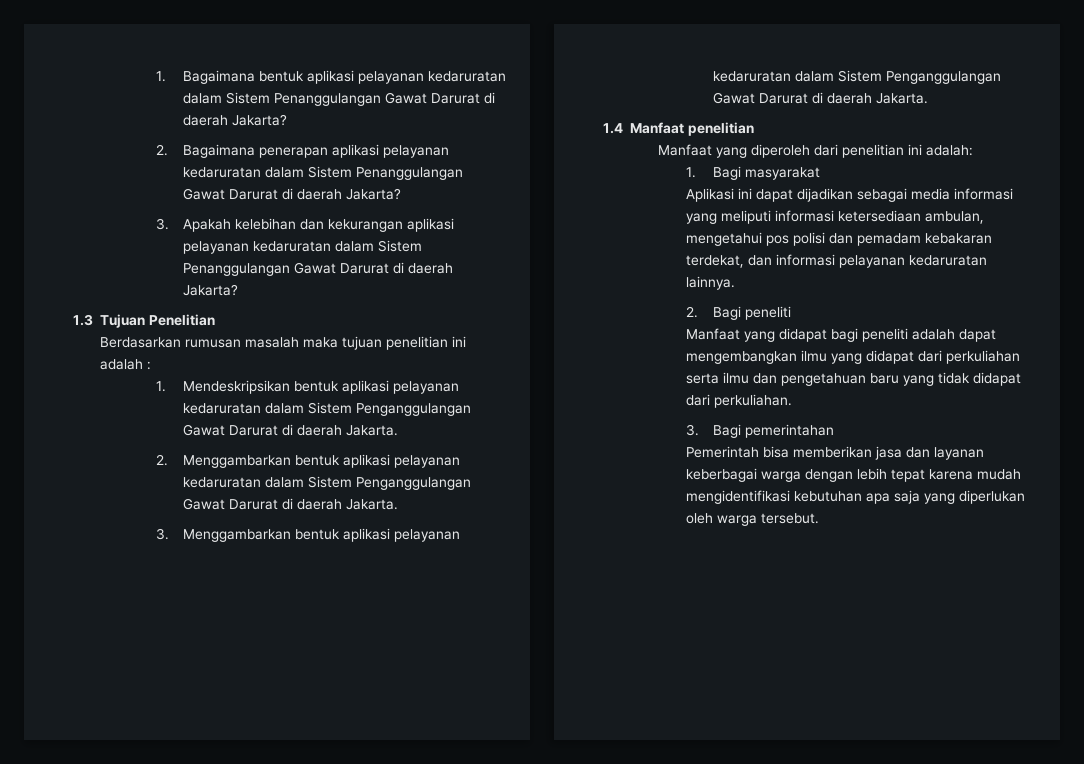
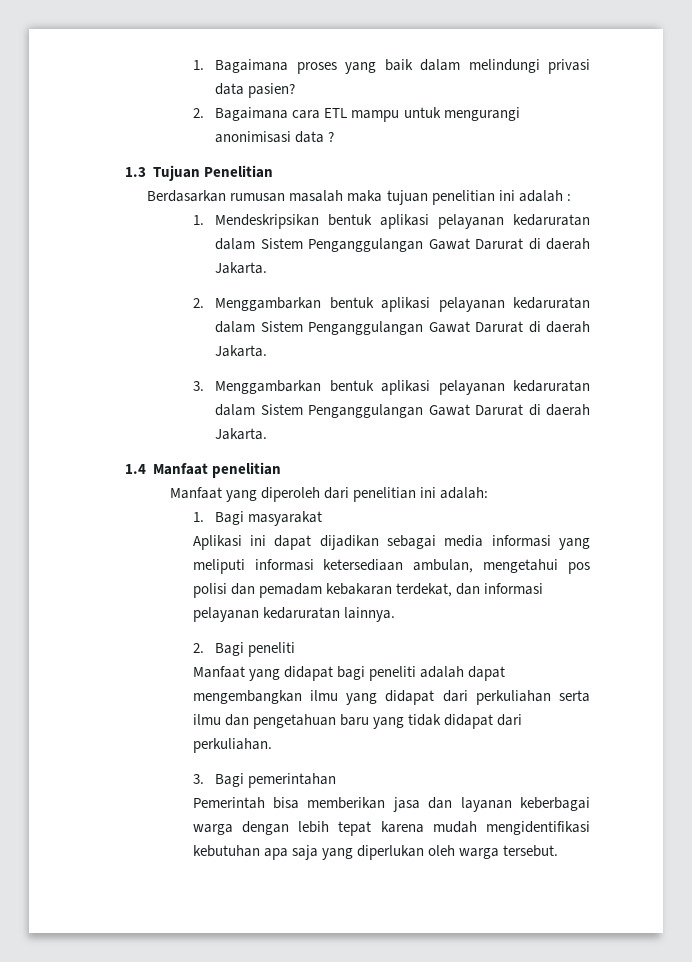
[259,70,507,84] [183,92,496,106] [183,114,288,126] [155,144,450,158] [183,166,464,180] [183,188,402,200] [155,218,455,232] [183,240,423,254] [183,262,454,276] [183,284,239,296] bentuk aplikasi pelayanan kedaruratan dalam Sistem Penanggulangan Gawat Darurat di daerah Jakarta? // 2. Bagaimana penerapan aplikasi pelayanan kedaruratan dalam Sistem Penanggulangan Gawat Darurat di daerah Jakarta? // 3. Apakah kelebihan dan kekurangan aplikasi pelayanan kedaruratan dalam Sistem Penanggulangan Gawat Darurat di daerah Jakarta? -> [296,59,590,74] [215,83,296,98] [192,107,520,122] [215,131,335,143] proses yang baik dalam melindungi privasi data pasien? // 2. Bagaimana cara ETL mampu untuk mengurangi anonimisasi data ?

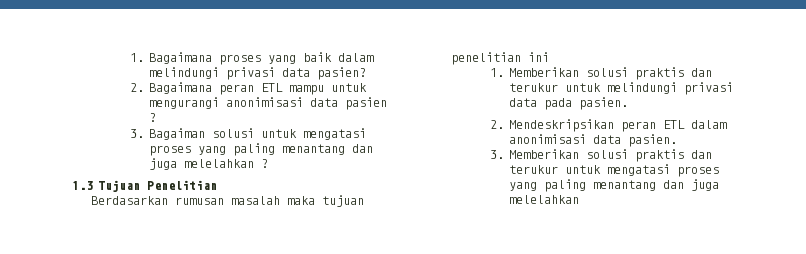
[292,110,321,119] cara -> [218,84,254,95] peran
(325, 137) none -> [344,97,387,110] [148,113,156,122] [129,128,366,140] [148,143,373,156] [148,158,254,170] pasien ? // 3. Bagaiman solusi untuk mengatasi proses yang paling menantang dan juga melelahkan
[518,190,571,202] [192,214,590,229] [215,238,590,252] [215,262,268,274] [192,297,590,312] [215,321,590,335] [215,345,268,357] [192,380,590,395] [215,404,590,418] [215,428,268,440] [124,462,282,478] [169,487,489,502] [192,511,323,526] [192,535,590,550] [192,559,590,574] [192,583,543,598] [192,607,395,622] [192,642,296,657] [192,666,505,681] [192,690,590,705] [192,714,523,729] [192,738,272,753] [192,773,337,788] [192,797,590,812] [192,821,591,836] [192,845,559,860] adalah : // 1. Mendeskripsikan bentuk aplikasi pelayanan kedaruratan dalam Sistem Penganggulangan Gawat Darurat di daerah Jakarta. // 2. Menggambarkan bentuk aplikasi pelayanan kedaruratan dalam Sistem Penganggulangan Gawat Darurat di daerah Jakarta. // 3. Menggambarkan bentuk aplikasi pelayanan kedaruratan dalam Sistem Penganggulangan Gawat Darurat di daerah Jakarta. // 1.4 Manfaat penelitian // Manfaat yang diperoleh dari penelitian ini adalah: // 1. Bagi masyarakat // Aplikasi ini dapat dijadikan sebagai media informasi yang meliputi informasi ketersediaan ambulan, mengetahui pos polisi dan pemadam kebakaran terdekat, dan informasi pelayanan kedaruratan lainnya. // 2. Bagi peneliti // Manfaat yang didapat bagi peneliti adalah dapat mengembangkan ilmu yang didapat dari perkuliahan serta ilmu dan pengetahuan baru yang tidak didapat dari perkuliahan. // 3. Bagi pemerintahan // Pemerintah bisa memberikan jasa dan layanan keberbagai warga dengan lebih tepat karena mudah mengidentifikasi kebutuhan apa saja yang diperlukan oleh warga tersebut. -> [489,67,712,80] [508,82,733,95] [508,97,628,110] [489,119,727,132] [508,134,677,147] [489,149,712,162] [508,164,719,177] [508,179,719,192] [508,195,579,204] // 1. Memberikan solusi praktis dan terukur untuk melindungi privasi data pada pasien. // 2. Mendeskripsikan peran ETL dalam anonimisasi data pasien. // 3. Memberikan solusi praktis dan terukur untuk mengatasi proses yang paling menantang dan juga melelahkan

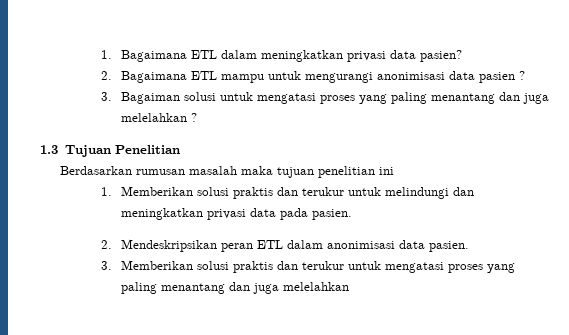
[218,52,374,65] [148,67,219,79] proses yang baik dalam melindungi -> [190,50,343,62] ETL dalam meningkatkan
[218,84,254,95] peran -> (187, 77) none
(677, 88) none -> [452,187,474,196] [120,208,203,220] dan meningkatkan

